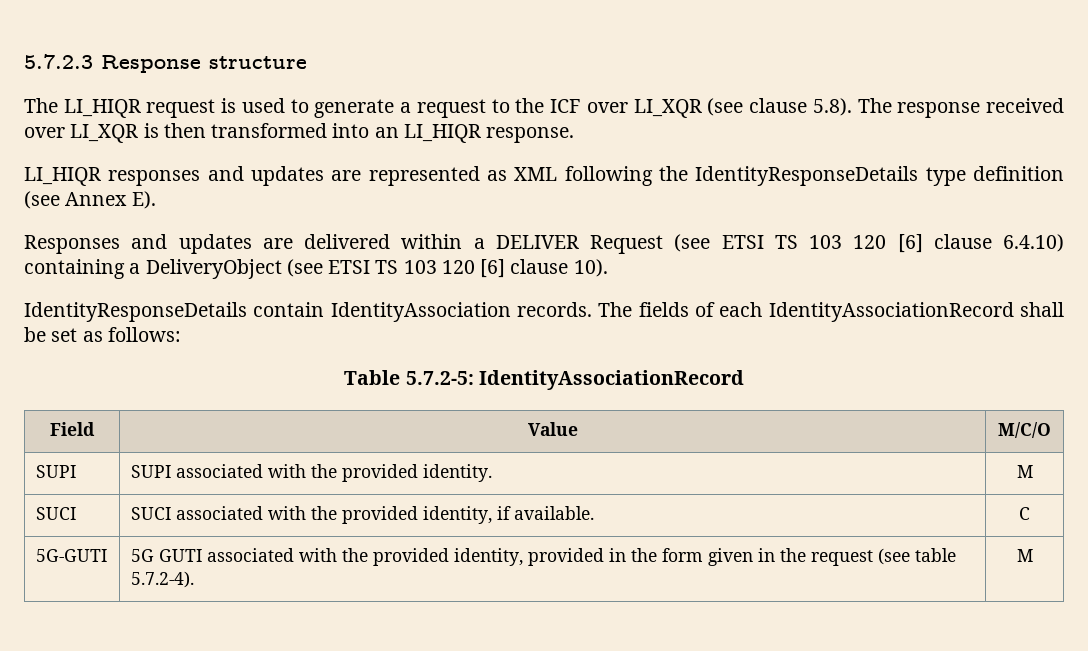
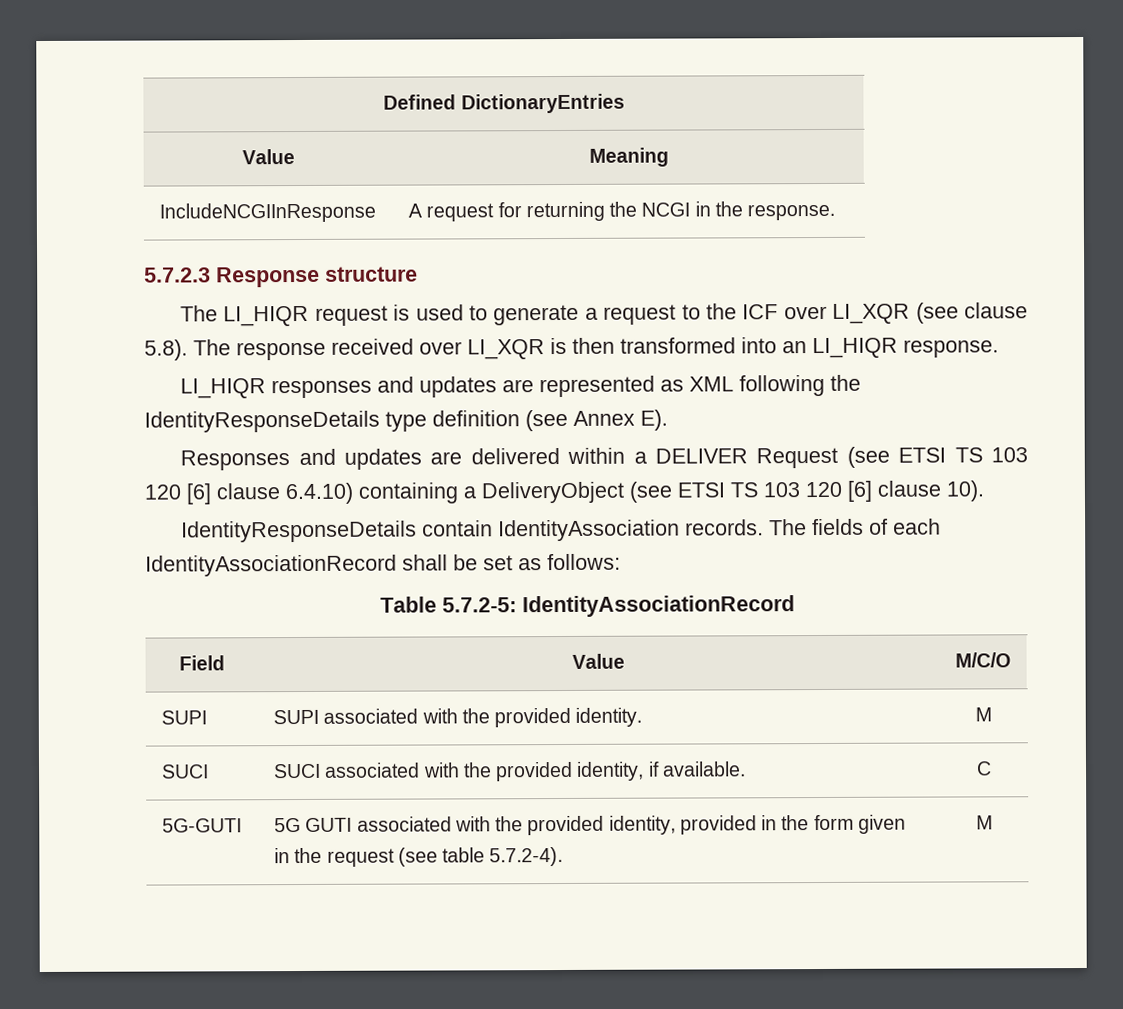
(24, 61) none -> [383,93,625,114] [242,149,295,165] [588,147,669,167] [159,202,377,223] [408,201,836,222] Defined DictionaryEntries // Value | Meaning // IncludeNCGIInResponse | A request for returning the NCGI in the response. //

